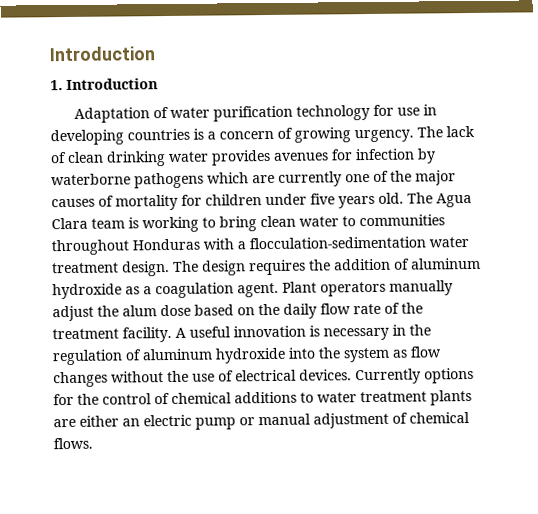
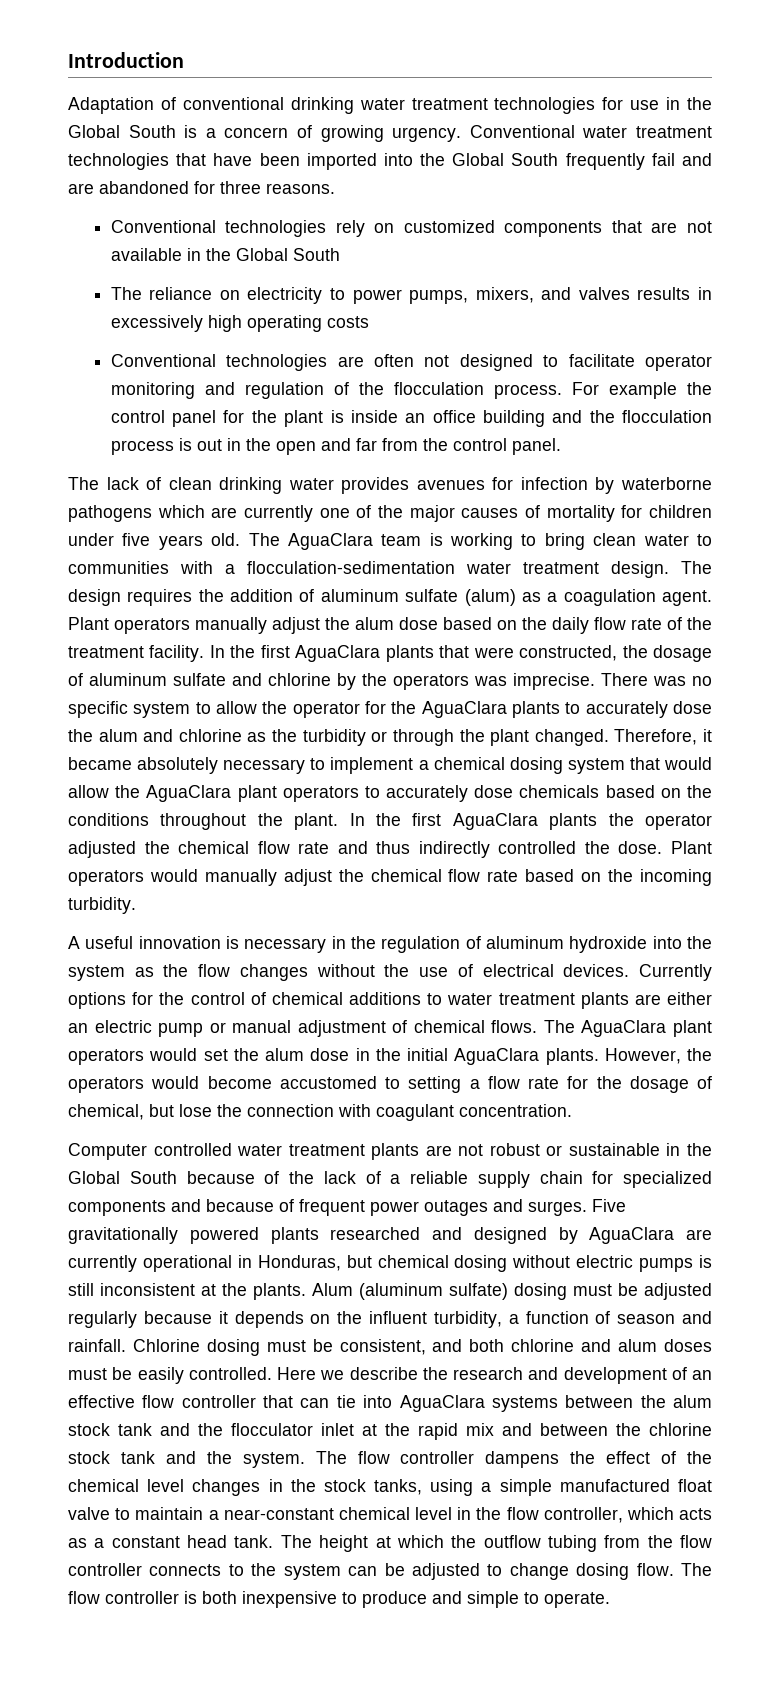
[49,46,156,62] [50,78,158,91] Introduction // 1. Introduction -> [68,52,184,68] Introduction
[169,104,437,122] [50,128,190,146] water purification technology for use in developing countries -> [182,97,712,114] [68,125,176,138] conventional drinking water treatment technologies for use in the Global South
(414, 136) none -> [469,125,712,138] [68,153,712,170] [68,181,335,194] [110,220,712,237] [110,248,340,261] [110,287,713,304] [110,315,369,332] [110,354,712,371] [110,382,713,399] [110,410,712,427] [110,438,561,455] Conventional water treatment technologies that have been imported into the Global South frequently fail and are abandoned for three reasons. // Conventional technologies rely on customized components that are not available in the Global South // The reliance on electricity to power pumps, mixers, and valves results in excessively high operating costs // Conventional technologies are often not designed to facilitate operator monitoring and regulation of the flocculation process. For example the control panel for the plant is inside an office building and the flocculation process is out in the open and far from the control panel. //
[436,192,472,208] [51,217,88,230] Agua Clara -> [287,533,373,550] AguaClara
[51,238,200,256] throughout Honduras -> (169, 567) none
[52,283,122,300] hydroxide -> [405,589,516,606] sulfate (alum)
(172, 334) none -> [209,645,712,662] [68,673,712,690] [68,701,712,718] [68,729,713,746] [68,757,713,774] [68,785,712,802] [68,813,712,830] [68,841,712,858] [68,869,713,886] [68,897,136,914] In the first AguaClara plants that were constructed, the dosage of aluminum sulfate and chlorine by the operators was imprecise. There was no specific system to allow the operator for the AguaClara plants to accurately dose the alum and chlorine as the turbidity or through the plant changed. Therefore, it became absolutely necessary to implement a chemical dosing system that would allow the AguaClara plant operators to accurately dose chemicals based on the conditions throughout the plant. In the first AguaClara plants the operator adjusted the chemical flow rate and thus indirectly controlled the dose. Plant operators would manually adjust the chemical flow rate based on the incoming turbidity. //
(408, 353) none -> [163,964,189,977] the
(93, 443) none -> [543,1020,712,1037] [68,1048,712,1065] [68,1076,712,1093] [68,1104,572,1121] [68,1143,712,1160] [68,1171,712,1188] [68,1199,626,1216] [68,1227,712,1244] [68,1255,712,1272] [68,1283,712,1300] [68,1311,713,1328] [68,1339,712,1356] [68,1367,712,1384] [68,1395,713,1412] [68,1423,712,1440] [68,1451,712,1468] [68,1479,712,1496] [68,1507,712,1523] [68,1535,712,1552] [68,1563,712,1580] [68,1591,610,1608] The AguaClara plant operators would set the alum dose in the initial AguaClara plants. However, the operators would become accustomed to setting a flow rate for the dosage of chemical, but lose the connection with coagulant concentration. // Computer controlled water treatment plants are not robust or sustainable in the Global South because of the lack of a reliable supply chain for specialized components and because of frequent power outages and surges. Five gravitationally powered plants researched and designed by AguaClara are currently operational in Honduras, but chemical dosing without electric pumps is still inconsistent at the plants. Alum (aluminum sulfate) dosing must be adjusted regularly because it depends on the influent turbidity, a function of season and rainfall. Chlorine dosing must be consistent, and both chlorine and alum doses must be easily controlled. Here we describe the research and development of an effective flow controller that can tie into AguaClara systems between the alum stock tank and the flocculator inlet at the rapid mix and between the chlorine stock tank and the system. The flow controller dampens the effect of the chemical level changes in the stock tanks, using a simple manufactured float valve to maintain a near-constant chemical level in the flow controller, which acts as a constant head tank. The height at which the outflow tubing from the flow controller connects to the system can be adjusted to change dosing flow. The flow controller is both inexpensive to produce and simple to operate.

